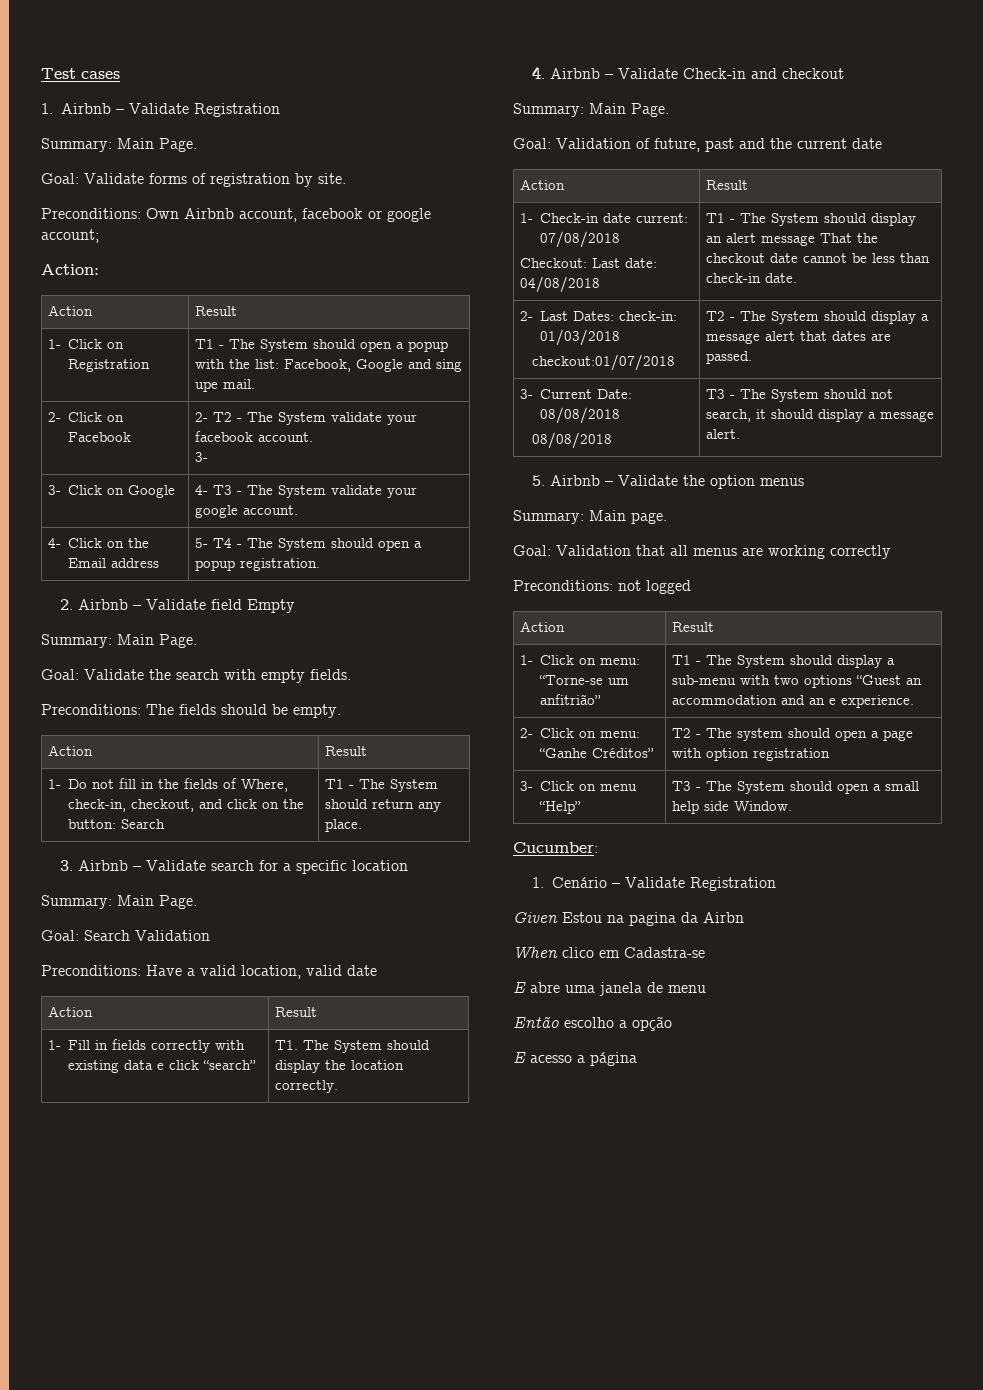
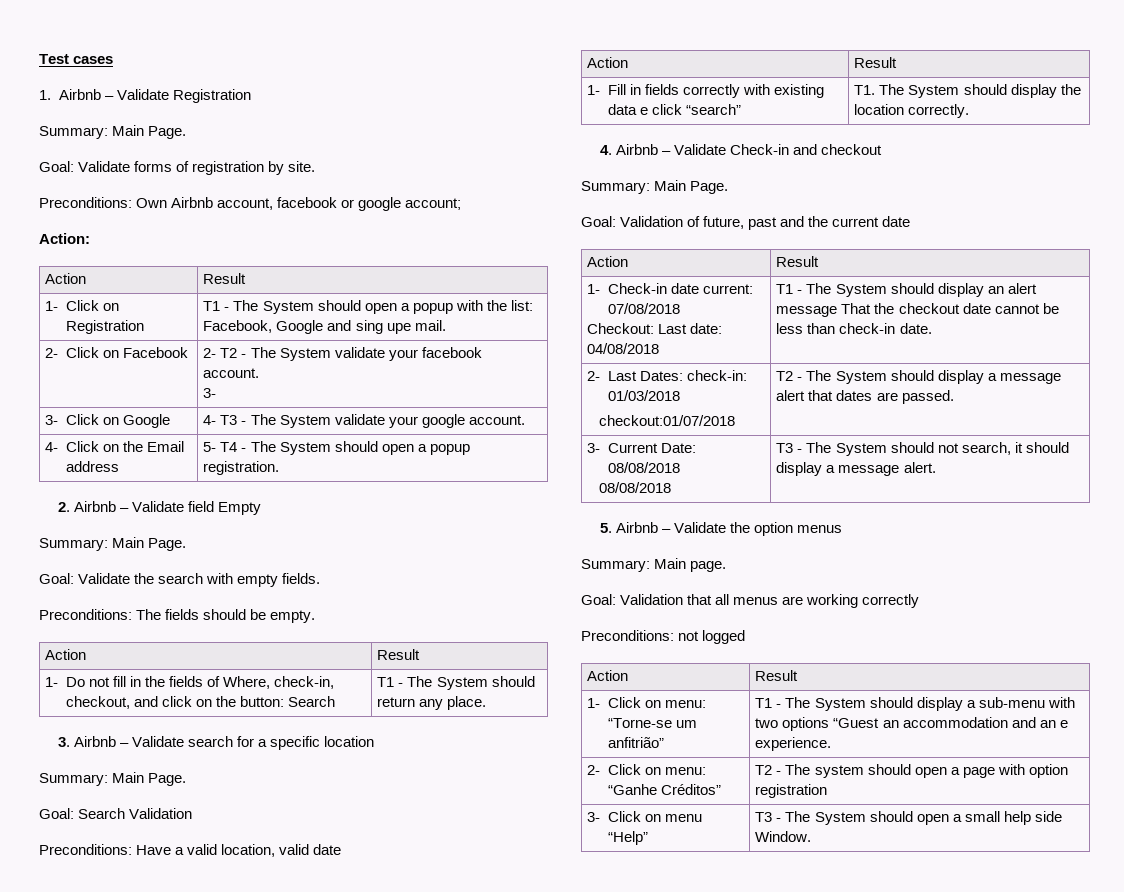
[513,842,598,853] [532,877,777,891] [513,912,744,926] [513,946,705,959] [513,982,706,996] [513,1016,672,1031] [513,1052,637,1066] // Cucumber: // 1. Cenário – Validate Registration // Given Estou na pagina da Airbn // When clico em Cadastra-se // E abre uma janela de menu // Então escolho a opção // E acesso a página -> (812, 836) none

